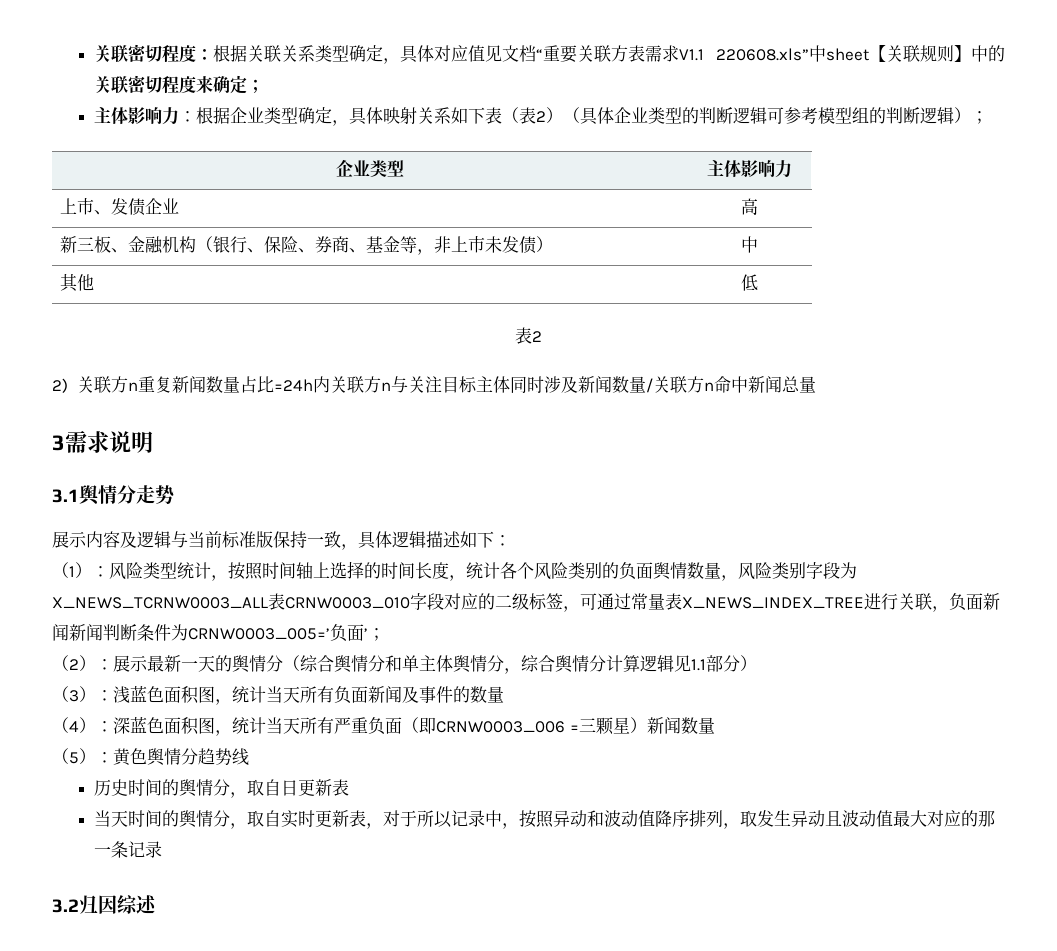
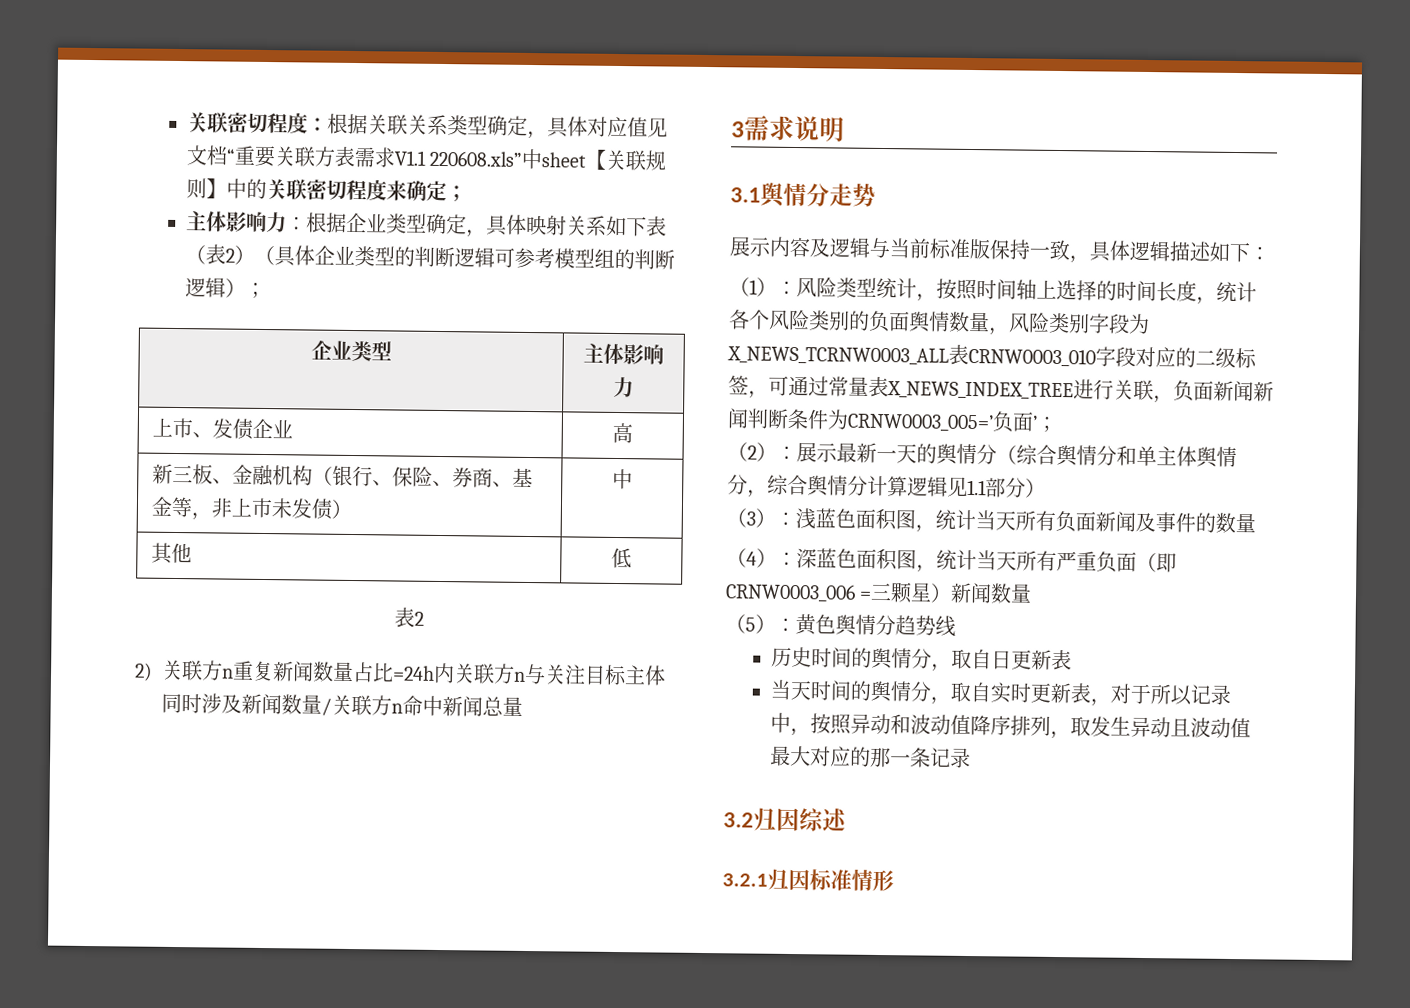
(157, 904) none -> [722,868,894,892] // 3.2.1归因标准情形

